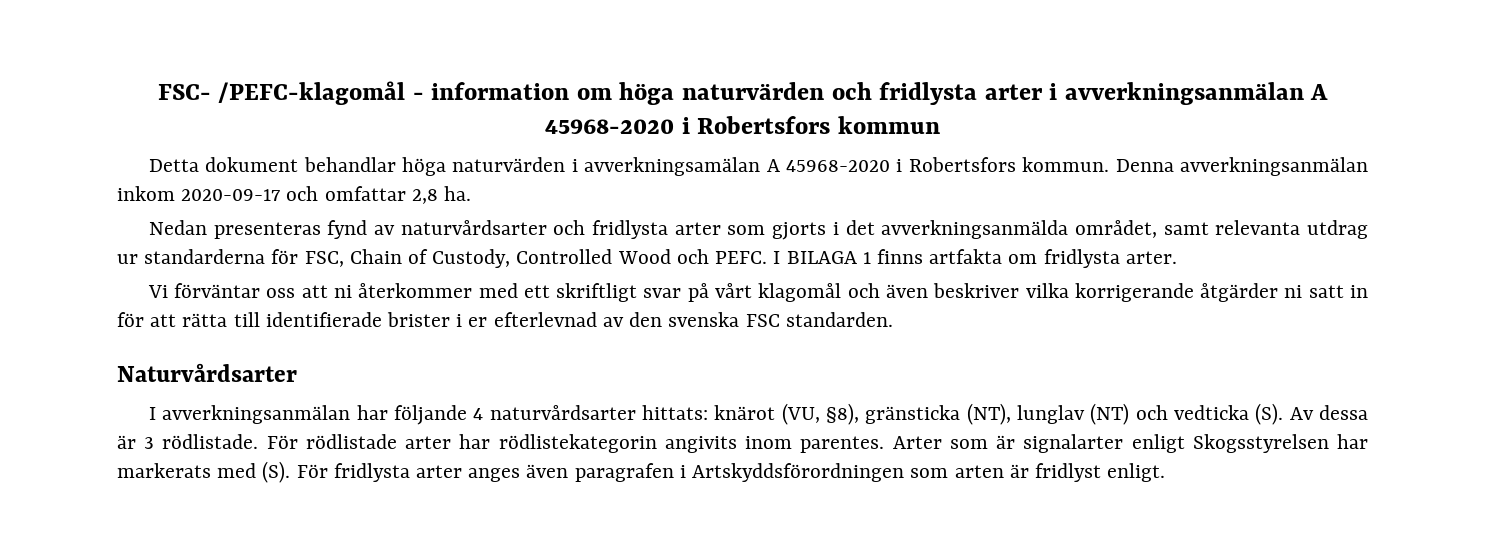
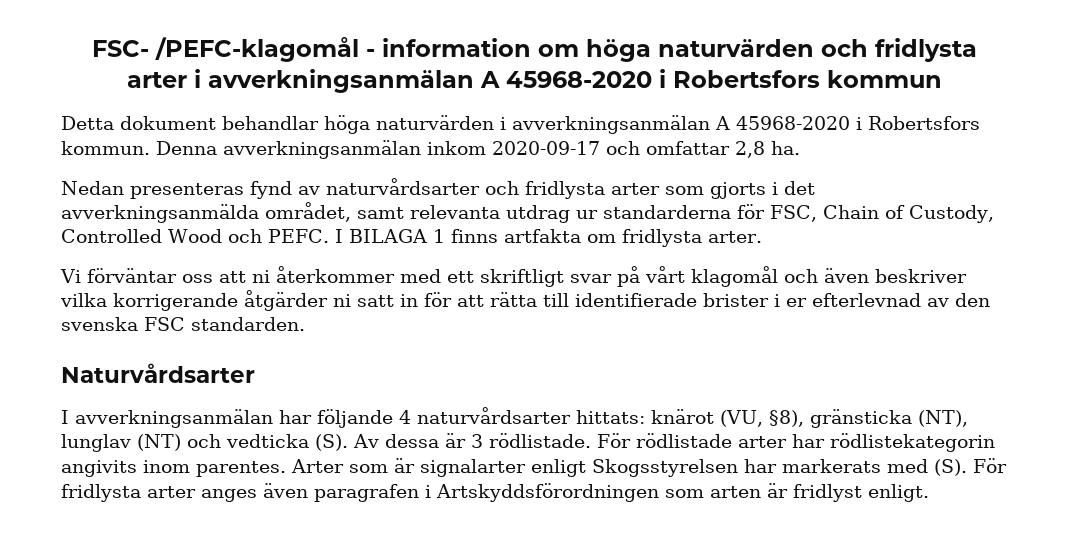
[584,157,761,176] avverkningsamälan -> [512,115,710,134] avverkningsanmälan

